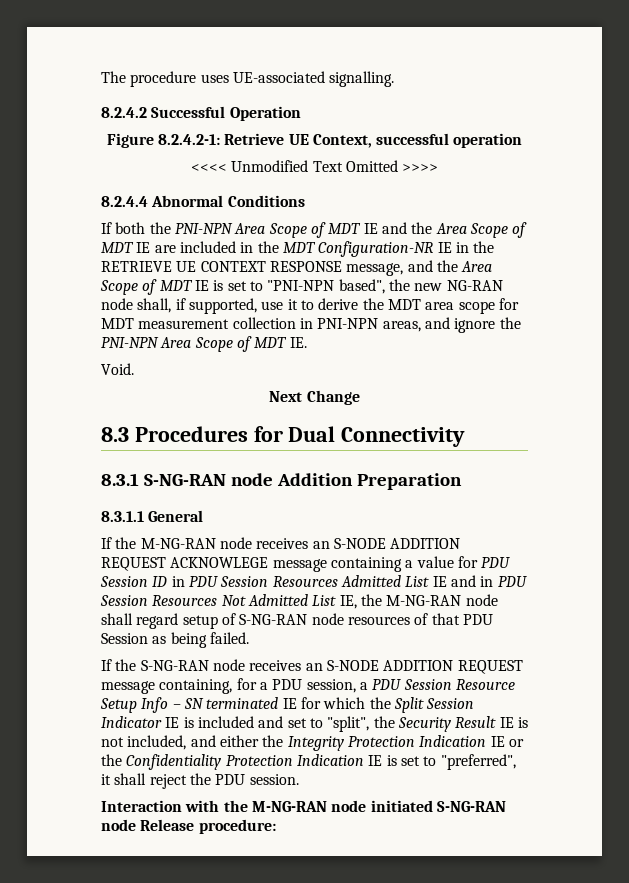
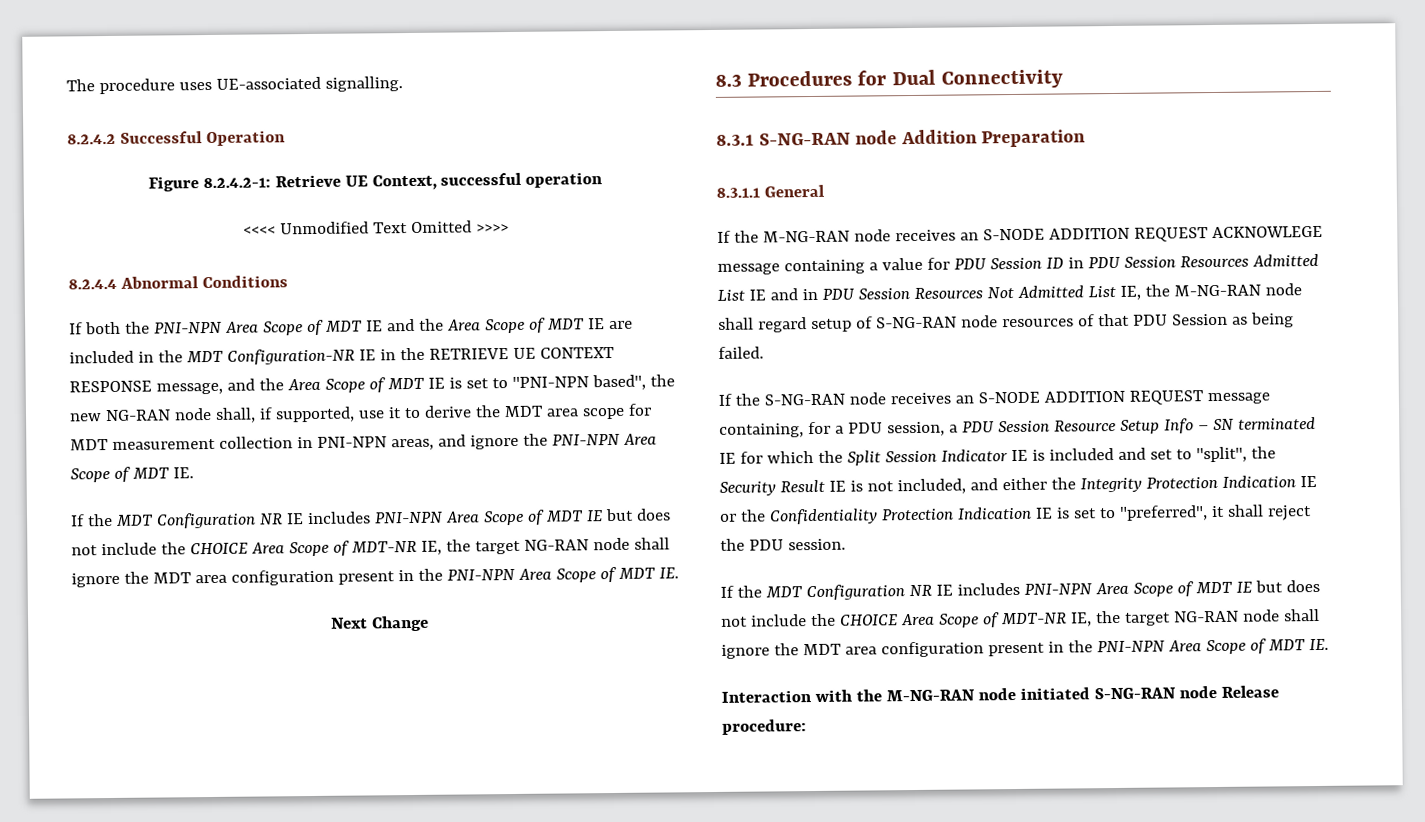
[101,363,134,375] Void. -> [70,508,671,529] [71,537,670,557] [71,566,679,588] If the MDT Configuration NR IE includes PNI-NPN Area Scope of MDT IE but does not include the CHOICE Area Scope of MDT-NR IE, the target NG-RAN node shall ignore the MDT area configuration present in the PNI-NPN Area Scope of MDT IE.
(299, 779) none -> [720,579,1320,601] [721,608,1320,628] [721,638,1329,659] // If the MDT Configuration NR IE includes PNI-NPN Area Scope of MDT IE but does not include the CHOICE Area Scope of MDT-NR IE, the target NG-RAN node shall ignore the MDT area configuration present in the PNI-NPN Area Scope of MDT IE.

